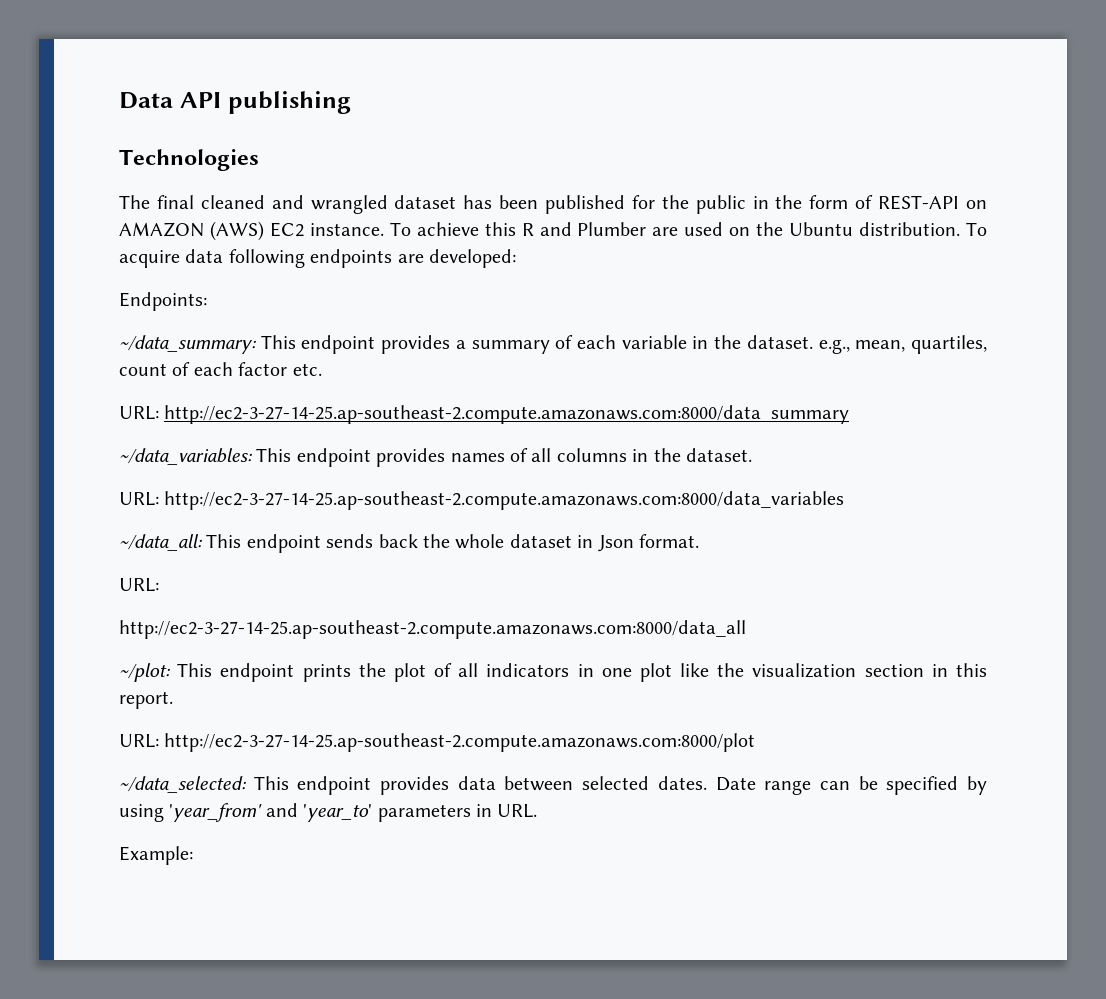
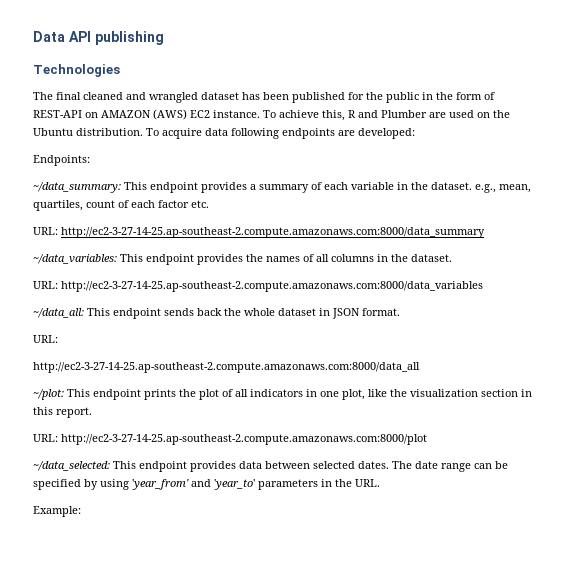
[484,222,516,236] this -> [322,110,345,121] this,
(446, 457) none -> [246,254,263,262] the
[597,535,634,552] Json -> [332,308,360,319] JSON
[639,663,672,682] plot -> [342,389,365,400] plot,
[715,777,756,791] Date -> [392,461,438,469] The date
(492, 810) none -> [335,479,352,487] the

